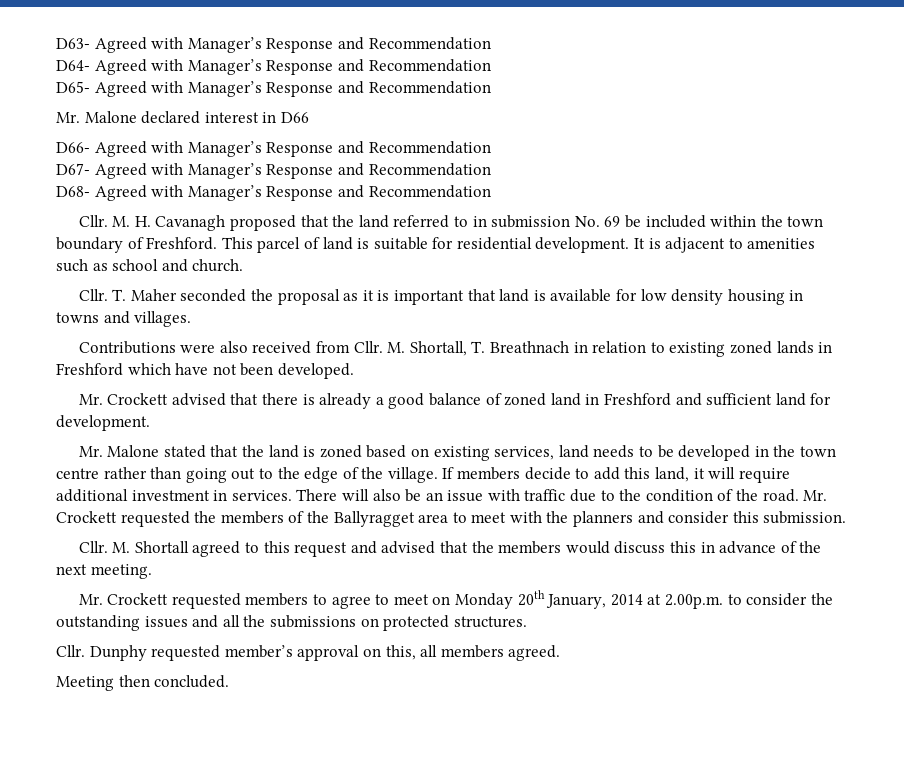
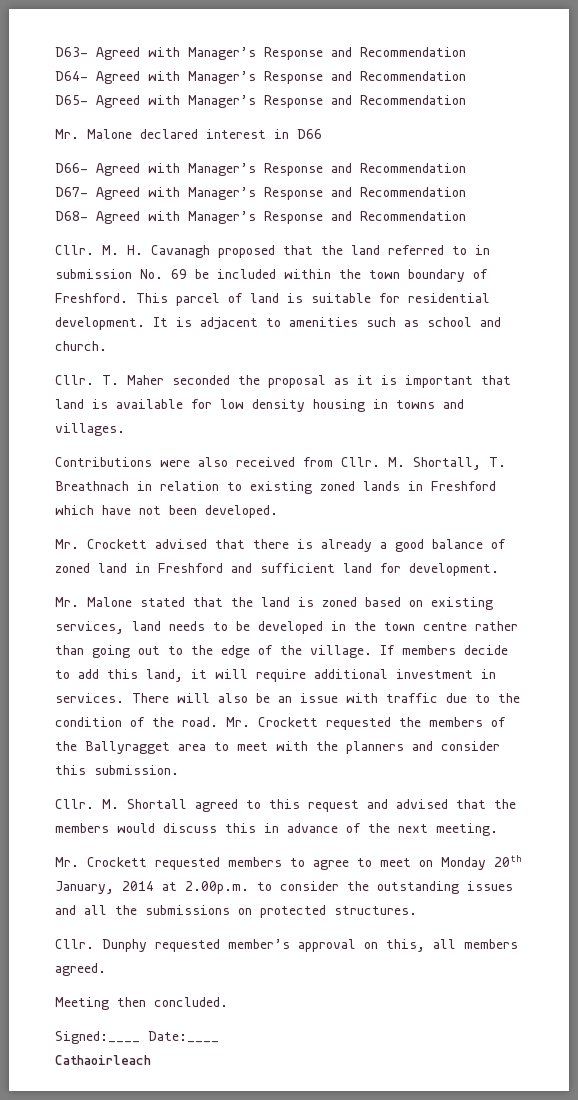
(230, 681) none -> [55,1031,219,1044] [55,1055,151,1065] // Signed:____ Date:____ // Cathaoirleach

